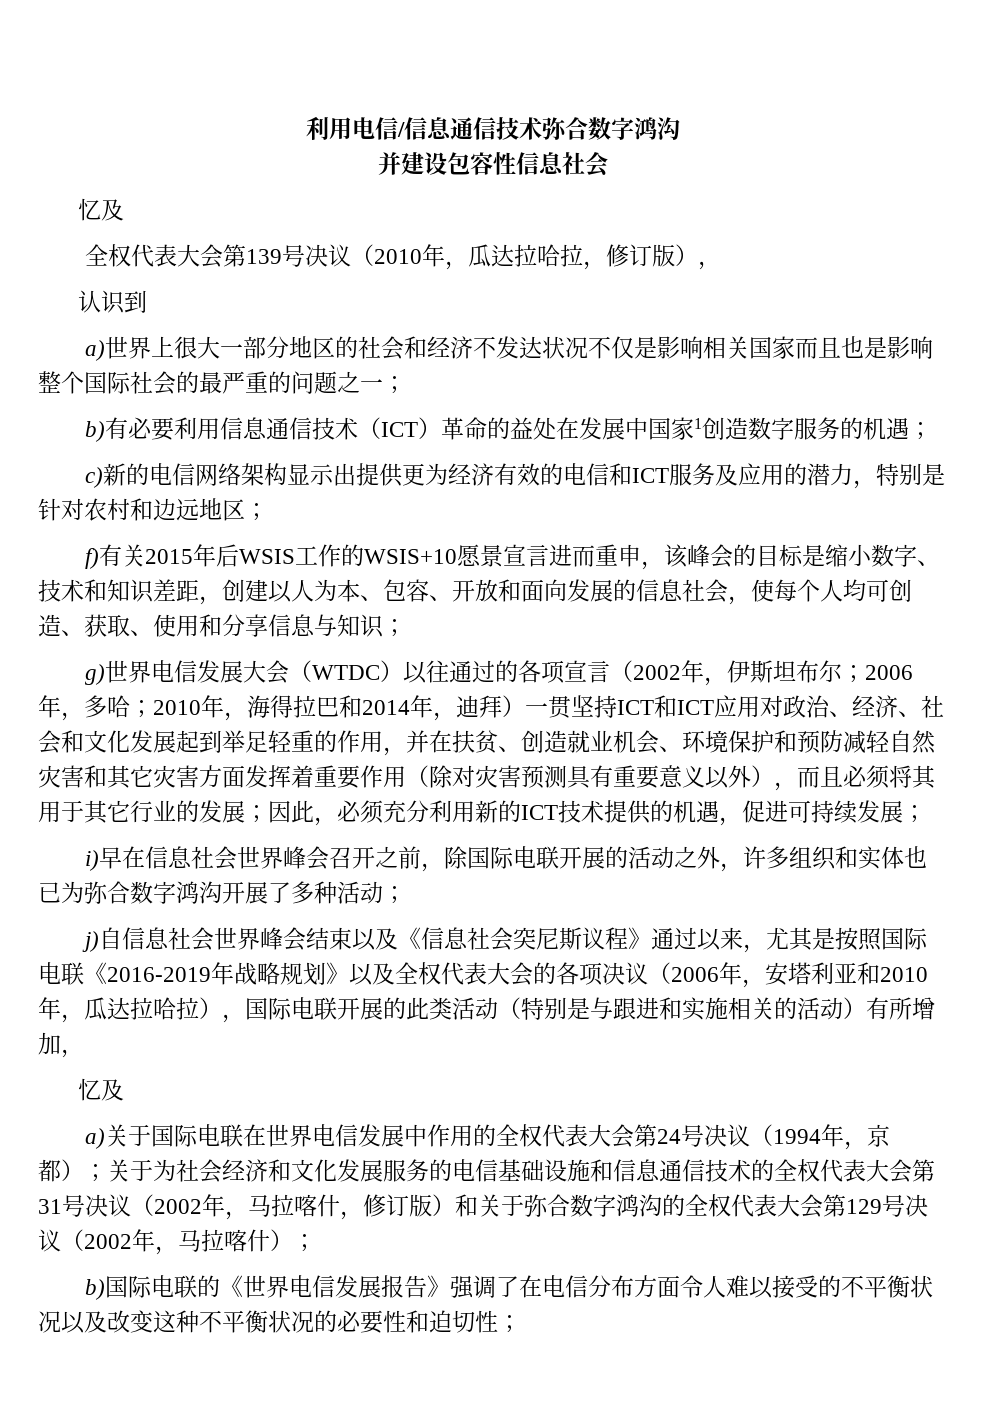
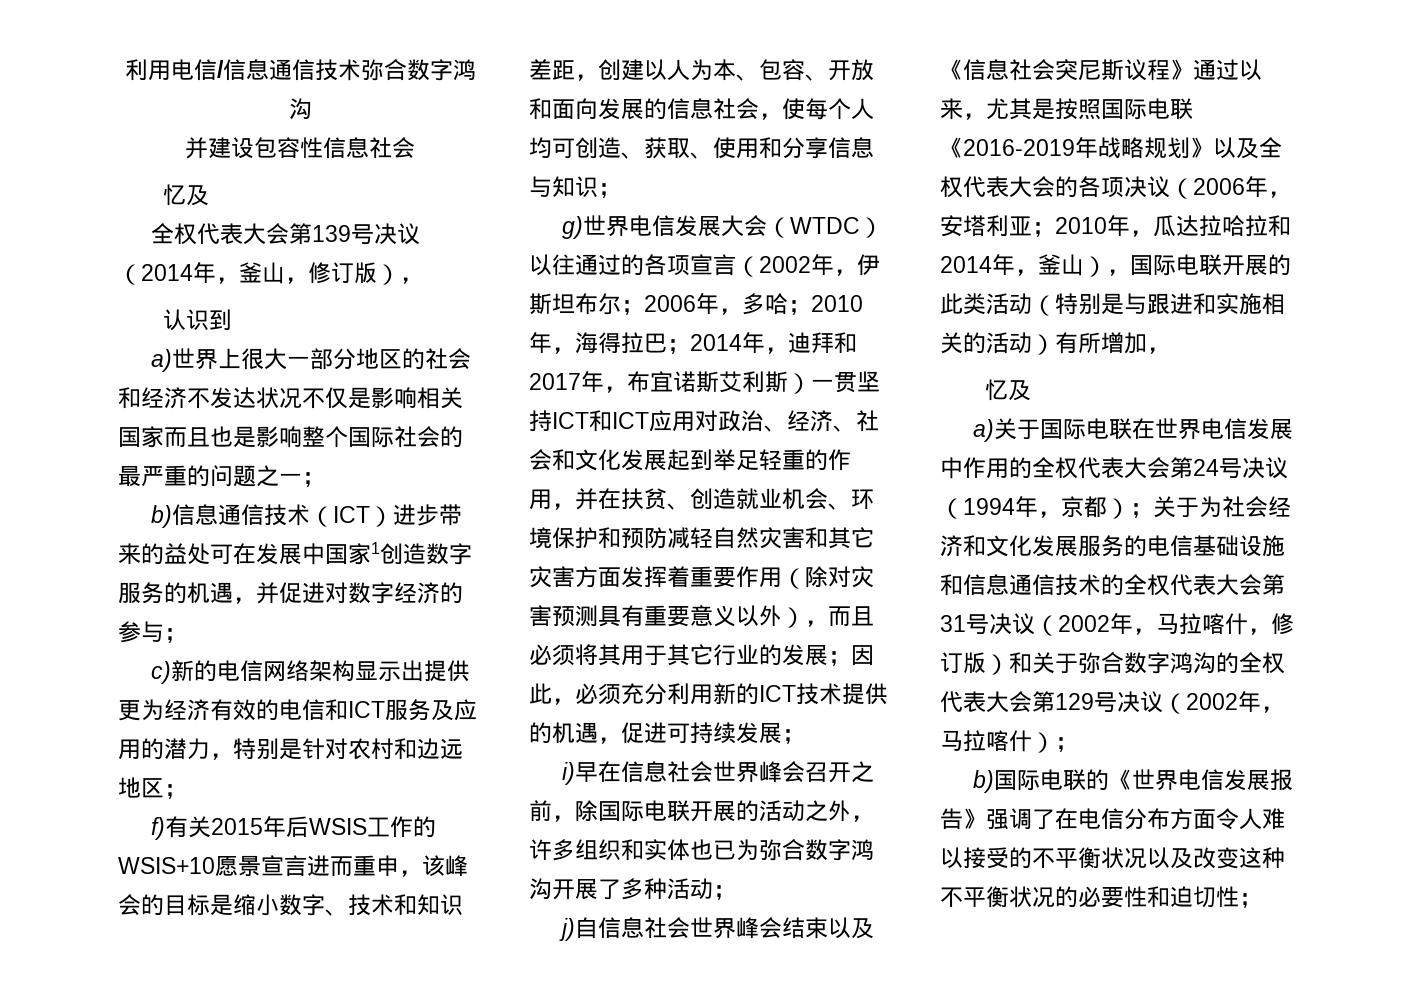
[373,244,583,270] 2010年，瓜达拉哈拉 -> [141,262,285,284] 2014年，釜山
[104,417,220,441] 有必要利用 -> (173, 516) none
[440,417,556,440] 革命的益处 -> [393,504,463,526] [118,543,233,565] 进步带来的益处可
(909, 428) none -> [233,582,463,604] [118,621,164,643] ，并促进对数字经济的参与
[339,695,362,718] 和 -> [667,339,690,354] ；
(502, 706) none -> [834,332,857,354] [529,371,788,393] 和2017年，布宜诺斯艾利斯
[857,962,928,985] [38,997,199,1023] 和2010年，瓜达拉哈拉 -> [1032,215,1291,237] [940,254,1084,276] ；2010年，瓜达拉哈拉和2014年，釜山

